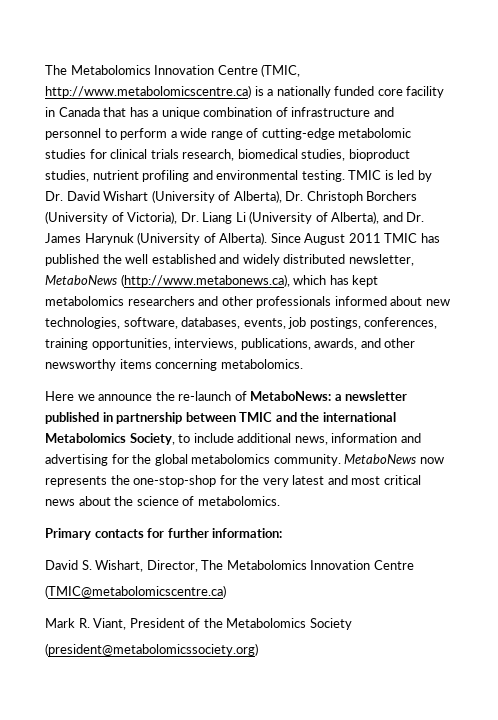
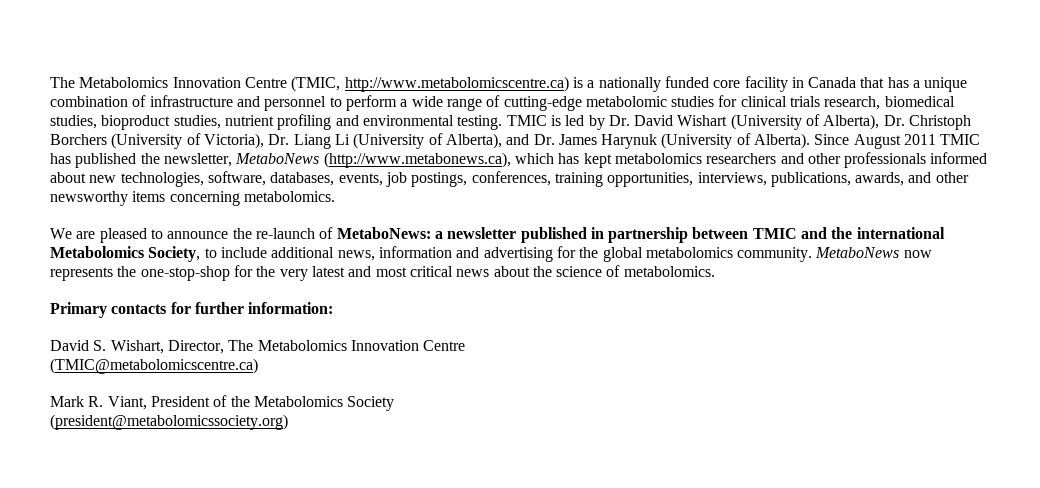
[125,254,346,266] well established and widely distributed -> (160, 158) none
[45,391,95,401] Here we -> [50,228,163,243] We are pleased to

